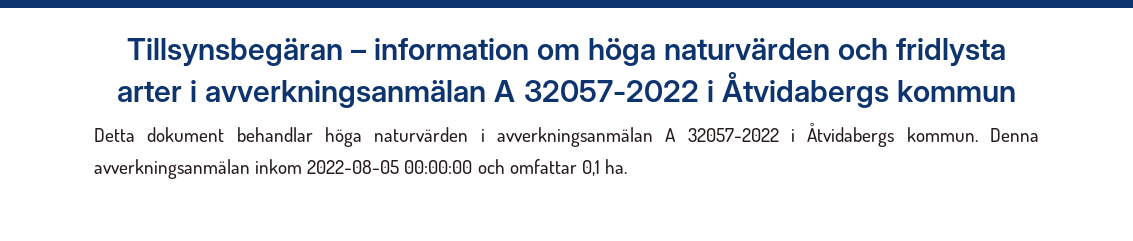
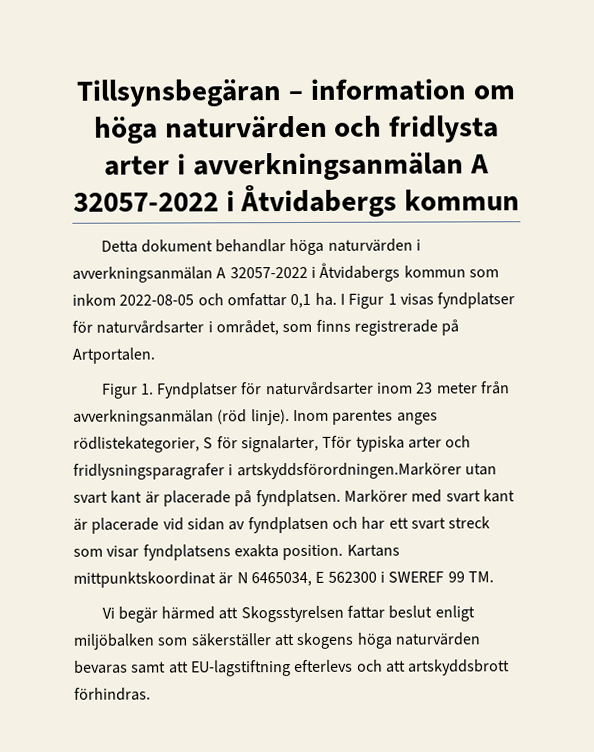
[906,127,1039,142] [94,159,250,179] kommun. Denna avverkningsanmälan -> [403,265,499,278] kommun som
[404,160,473,174] 00:00:00 -> (195, 300) none
(627, 166) none -> [339,292,516,309] [72,319,460,336] [72,347,155,364] [101,381,511,399] [73,409,438,426] [73,435,472,453] [73,462,497,480] [73,489,515,507] [73,516,491,534] [73,544,400,561] [73,571,494,588] [101,605,475,623] [73,632,480,650] [74,659,511,677] [74,687,151,701] I Figur 1 visas fyndplatser för naturvårdsarter i området, som finns registrerade på Artportalen. // Figur 1. Fyndplatser för naturvårdsarter inom 23 meter från avverkningsanmälan (röd linje). Inom parentes anges rödlistekategorier, S för signalarter, Tför typiska arter och fridlysningsparagrafer i artskyddsförordningen.Markörer utan svart kant är placerade på fyndplatsen. Markörer med svart kant är placerade vid sidan av fyndplatsen och har ett svart streck som visar fyndplatsens exakta position. Kartans mittpunktskoordinat är N 6465034, E 562300 i SWEREF 99 TM. // Vi begär härmed att Skogsstyrelsen fattar beslut enligt miljöbalken som säkerställer att skogens höga naturvärden bevaras samt att EU-lagstiftning efterlevs och att artskyddsbrott förhindras.

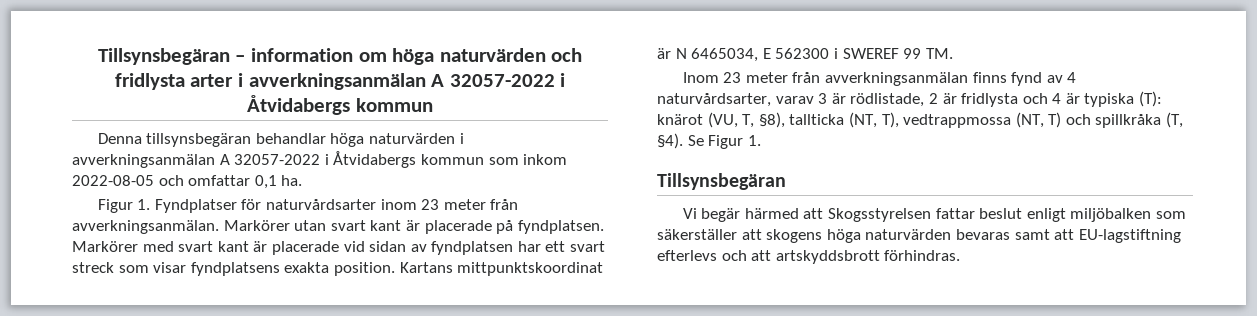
[100,239,213,253] Detta dokument -> [97,133,252,147] Denna tillsynsbegäran
[339,292,516,309] [72,319,460,336] [72,347,155,364] I Figur 1 visas fyndplatser för naturvårdsarter i området, som finns registrerade på Artportalen. -> (303, 180) none
[73,409,438,426] [73,435,472,453] [73,462,462,480] avverkningsanmälan (röd linje). Inom parentes anges rödlistekategorier, S för signalarter, Tför typiska arter och fridlysningsparagrafer i artskyddsförordningen.Markörer -> [72,220,290,234] avverkningsanmälan. Markörer
[331,516,358,529] och -> (514, 248) none
(494, 577) none -> [682,72,1077,86] [657,91,1163,107] [657,112,1184,128] [657,133,761,149] [657,173,786,190] // Inom 23 meter från avverkningsanmälan finns fynd av 4 naturvårdsarter, varav 3 är rödlistade, 2 är fridlysta och 4 är typiska (T): knärot (VU, T, §8), tallticka (NT, T), vedtrappmossa (NT, T) och spillkråka (T, §4). Se Figur 1. // Tillsynsbegäran

